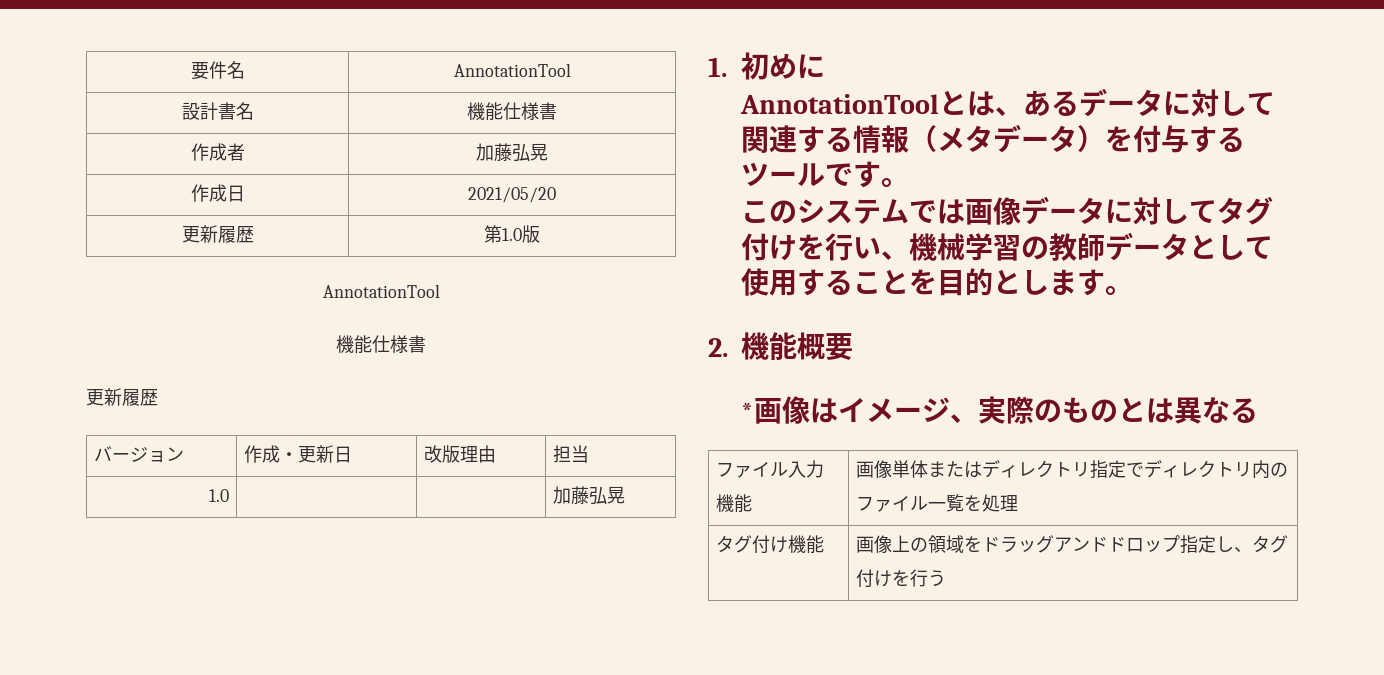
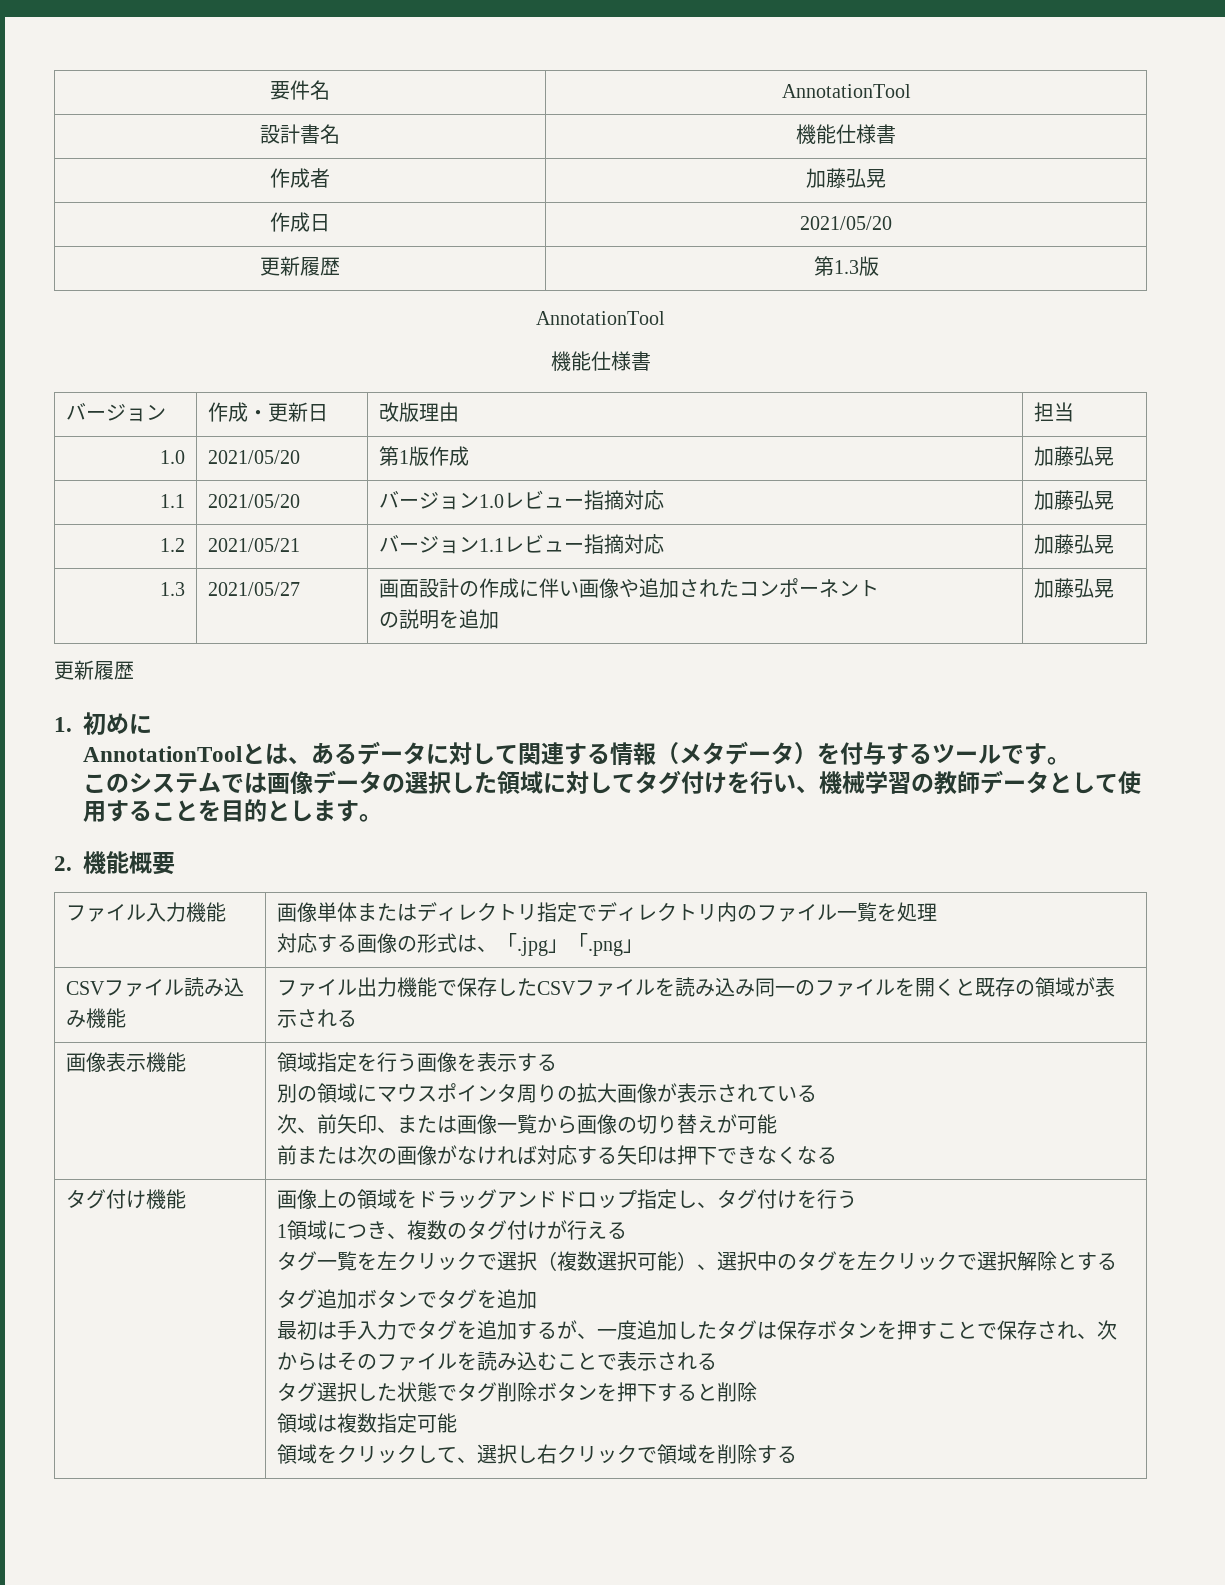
[502,228,522,241] 1.0 -> [833,260,859,274] 1.3
[86,388,158,406] // 更新履歴 -> (651, 361) none
[553,486,626,505] | | 加藤弘晃 -> [208,450,301,464] [379,446,470,466] [1034,446,1115,466] [159,494,185,508] [208,494,301,508] [379,490,665,510] [1034,490,1115,510] [159,538,185,552] [208,538,301,552] [379,534,665,554] [1034,534,1115,554] [159,582,185,596] [208,582,301,596] [379,578,880,598] [379,609,500,629] [1034,578,1115,598] [54,660,134,680] 2021/05/20 | 第1版作成 | 加藤弘晃 // 1.1 | 2021/05/20 | バージョン1.0レビュー指摘対応 | 加藤弘晃 // 1.2 | 2021/05/21 | バージョン1.1レビュー指摘対応 | 加藤弘晃 // 1.3 | 2021/05/27 | 画面設計の作成に伴い画像や追加されたコンポーネント // の説明を追加 | 加藤弘晃 // 更新履歴
(1106, 210) none -> [381,771,543,794] の選択した領域
[741,396,1259,424] // *画像はイメージ、実際のものとは異なる -> (175, 863) none
(1019, 503) none -> [277,933,644,956] [66,977,245,997] [66,1008,127,1028] [277,977,1116,997] [277,1009,358,1028] [66,1052,187,1072] [277,1052,558,1072] [277,1083,818,1103] [277,1114,778,1134] [277,1145,838,1165] // 対応する画像の形式は、「.jpg」「.png」 // CSVファイル読み込み機能 | ファイル出力機能で保存したCSVファイルを読み込み同一のファイルを開くと既存の領域が表示される // 画像表示機能 | 領域指定を行う画像を表示する // 別の領域にマウスポインタ周りの拡大画像が表示されている // 次、前矢印、または画像一覧から画像の切り替えが可能 // 前または次の画像がなければ対応する矢印は押下できなくなる
(947, 578) none -> [277,1220,628,1240] [277,1251,1118,1271] [277,1289,538,1309] [277,1320,1118,1340] [277,1351,718,1371] [277,1382,758,1402] [277,1413,458,1433] [277,1444,798,1464] // 1領域につき、複数のタグ付けが行える // タグ一覧を左クリックで選択（複数選択可能）、選択中のタグを左クリックで選択解除とする // タグ追加ボタンでタグを追加 // 最初は手入力でタグを追加するが、一度追加したタグは保存ボタンを押すことで保存され、次からはそのファイルを読み込むことで表示される // タグ選択した状態でタグ削除ボタンを押下すると削除 // 領域は複数指定可能 // 領域をクリックして、選択し右クリックで領域を削除する

